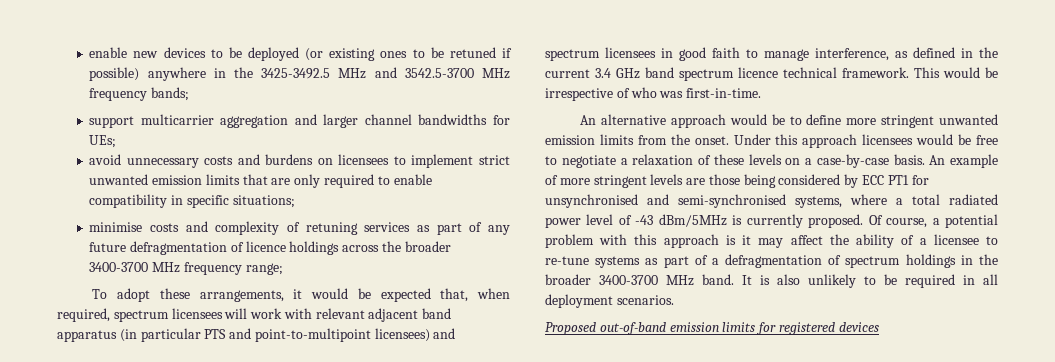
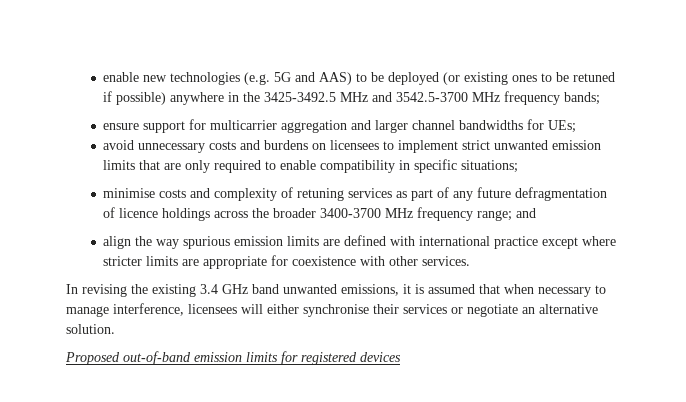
[163,47,206,58] devices -> [170,72,353,85] technologies (e.g. 5G and AAS)
[89,116,135,128] support -> [103,119,207,133] ensure support for
[92,288,511,302] [57,308,452,322] [57,328,456,342] [545,47,998,61] [545,67,998,81] [545,87,762,101] [580,114,998,128] [545,134,998,148] [545,154,998,168] [545,174,929,188] [545,194,998,208] [545,214,998,228] [545,234,998,248] [545,254,998,268] [545,274,998,288] [545,294,674,308] // To adopt these arrangements, it would be expected that, when required, spectrum licensees will work with relevant adjacent band apparatus (in particular PTS and point-to-multipoint licensees) and spectrum licensees in good faith to manage interference, as defined in the current 3.4 GHz band spectrum licence technical framework. This would be irrespective of who was first-in-time. // An alternative approach would be to define more stringent unwanted emission limits from the onset. Under this approach licensees would be free to negotiate a relaxation of these levels on a case-by-case basis. An example of more stringent levels are those being considered by ECC PT1 for unsynchronised and semi-synchronised systems, where a total radiated power level of -43 dBm/5MHz is currently proposed. Of course, a potential problem with this approach is it may affect the ability of a licensee to re-tune systems as part of a defragmentation of spectrum holdings in the broader 3400-3700 MHz band. It is also unlikely to be required in all deployment scenarios. -> [516,208,537,218] [103,235,617,249] [103,255,471,269] [66,284,606,297] [66,303,598,317] [66,324,115,334] and // align the way spurious emission limits are defined with international practice except where stricter limits are appropriate for coexistence with other services. // In revising the existing 3.4 GHz band unwanted emissions, it is assumed that when necessary to manage interference, licensees will either synchronise their services or negotiate an alternative solution.

